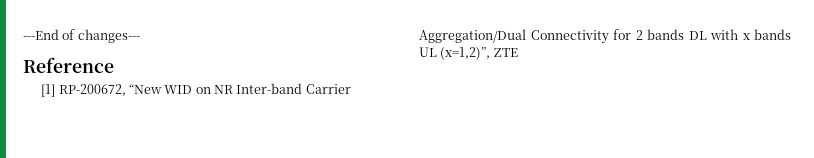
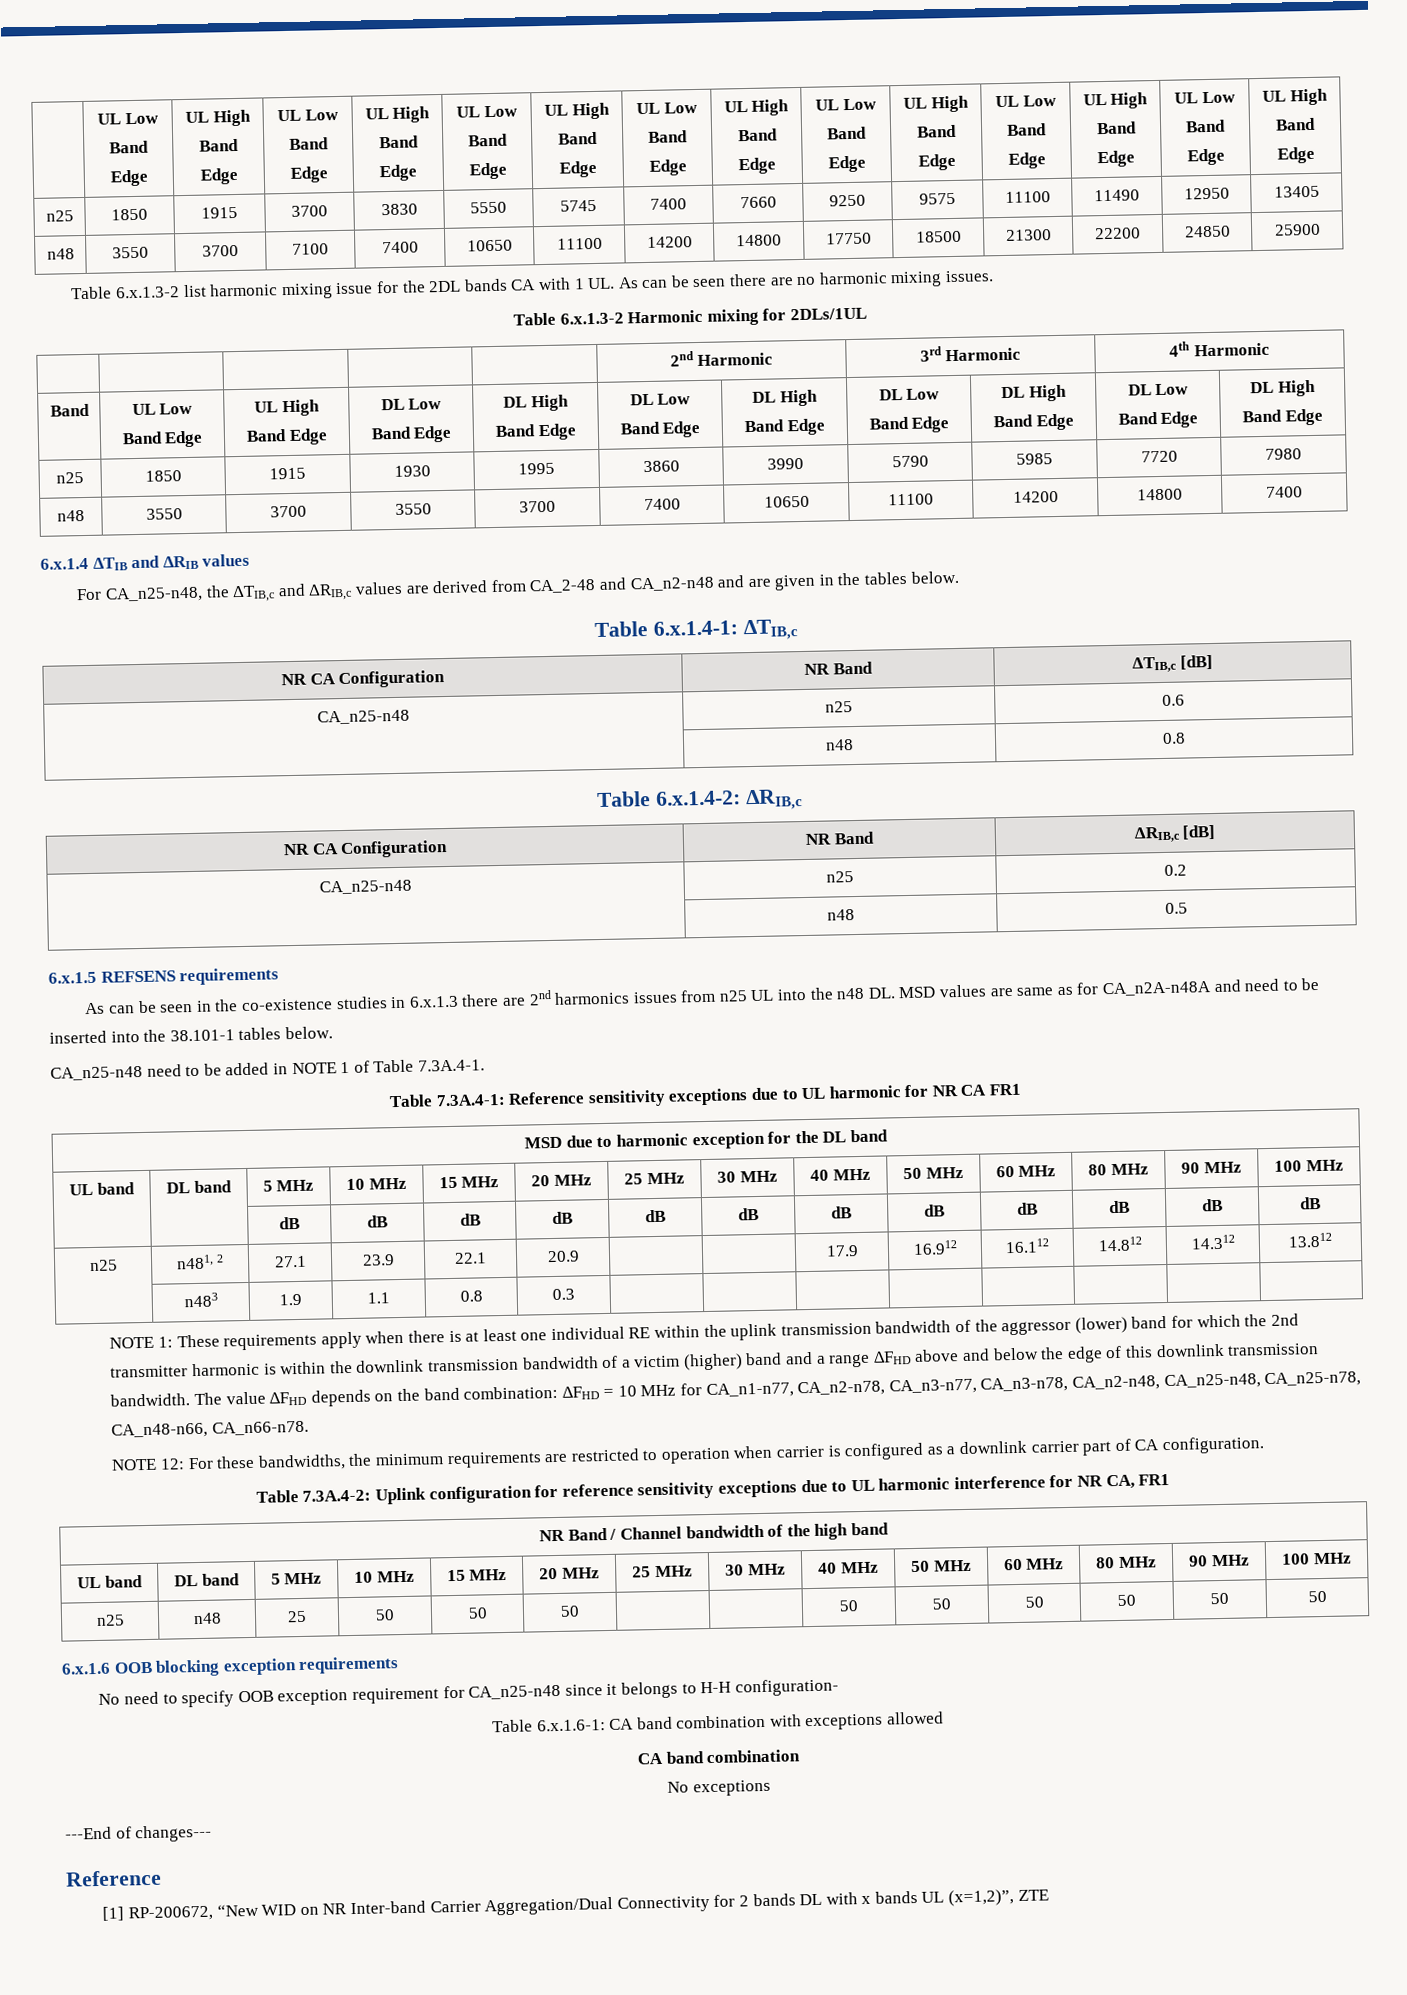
(23, 34) none -> [97,112,159,125] [109,140,149,154] [109,169,149,187] [185,109,251,127] [199,138,239,152] [199,167,239,185] [277,108,339,122] [289,137,329,150] [289,166,328,183] [364,106,431,123] [378,135,419,149] [379,164,417,182] [456,105,518,118] [468,133,508,147] [468,162,507,180] [544,102,610,120] [558,131,598,145] [558,160,597,178] [636,101,698,115] [648,130,688,143] [648,159,687,176] [723,99,790,116] [737,128,778,142] [738,157,776,175] [815,98,877,111] [827,126,867,140] [827,155,866,173] [903,95,969,113] [916,124,957,138] [917,153,956,171] [995,94,1057,108] [1006,123,1047,136] [1007,152,1046,169] [1082,92,1149,109] [1095,121,1137,135] [1097,150,1135,168] [1174,91,1236,104] [1185,119,1226,133] [1186,148,1225,166] [1262,88,1328,106] [1275,117,1316,131] [1276,146,1315,164] [45,210,74,222] [111,208,148,221] [201,206,238,219] [291,205,328,217] [380,203,418,216] [470,201,507,214] [560,199,597,212] [650,198,687,210] [739,196,777,209] [829,194,866,207] [919,192,956,205] [1004,191,1051,203] [1094,189,1140,202] [1183,187,1230,200] [1273,185,1320,198] [46,248,75,260] [112,246,149,259] [202,244,239,257] [292,243,329,255] [381,241,419,254] [466,239,513,252] [556,237,603,250] [646,236,693,248] [736,234,782,247] [825,232,872,245] [915,230,962,243] [1005,229,1052,241] [1095,227,1141,240] [1184,225,1231,238] [1274,223,1321,236] [70,270,995,300] [513,307,867,326] [669,351,774,367] [919,346,1022,362] [1169,341,1270,357] [49,403,90,417] [131,402,194,416] [121,430,204,448] [254,399,320,417] [246,428,328,445] [380,397,443,411] [370,425,453,443] [503,394,569,412] [495,423,577,441] [629,393,692,406] [619,420,702,438] [752,389,818,407] [744,418,826,436] [878,388,941,401] [868,416,950,433] [1001,384,1067,402] [993,413,1074,431] [1127,383,1190,396] [1117,411,1199,428] [1250,379,1316,397] [1242,408,1323,426] [56,472,84,484] [144,470,182,482] [269,467,306,480] [393,465,431,477] [518,462,555,475] [642,460,680,473] [767,457,804,470] [891,455,929,468] [1016,453,1053,465] [1140,450,1178,463] [1265,448,1302,460] [57,510,85,522] [145,508,183,520] [270,505,307,518] [394,503,432,515] [519,500,556,513] [643,498,681,511] [763,495,810,508] [888,493,934,506] [1012,490,1059,503] [1137,488,1183,501] [1266,486,1303,498] [40,553,251,571] [76,570,959,603] [594,619,799,641] [280,669,446,689] [804,661,873,675] [1132,654,1213,673] [317,709,410,725] [825,701,853,713] [1162,694,1185,706] [825,739,854,751] [1162,732,1186,744] [596,789,803,811] [282,839,449,859] [805,831,875,845] [1133,824,1216,843] [319,879,412,895] [826,871,854,883] [1164,864,1187,876] [827,909,855,921] [1165,902,1188,914] [48,967,280,986] [84,977,1320,1015] [49,1026,333,1044] [50,1059,485,1081] [388,1083,1022,1108] [524,1129,888,1150] [69,1182,135,1196] [166,1180,232,1194] [262,1179,315,1192] [346,1177,407,1191] [438,1176,500,1189] [531,1174,592,1187] [624,1172,685,1185] [717,1170,778,1183] [810,1168,871,1181] [903,1166,964,1180] [995,1165,1057,1178] [1088,1163,1149,1176] [1181,1161,1242,1174] [1274,1159,1344,1172] [279,1216,300,1230] [367,1215,388,1228] [459,1213,481,1226] [552,1211,573,1224] [645,1209,666,1223] [738,1207,759,1221] [831,1206,852,1219] [924,1204,945,1217] [1016,1202,1038,1215] [1109,1200,1130,1214] [1202,1198,1223,1212] [1299,1196,1321,1210] [89,1259,118,1272] [175,1254,225,1270] [273,1255,307,1268] [361,1254,395,1266] [454,1252,487,1264] [546,1250,580,1263] [825,1245,859,1257] [912,1240,958,1255] [1005,1238,1050,1254] [1097,1236,1143,1252] [1190,1234,1236,1250] [1288,1232,1332,1248] [183,1292,218,1308] [279,1293,302,1306] [367,1292,390,1304] [459,1290,483,1302] [552,1288,575,1301] [109,1313,1299,1351] [110,1343,1320,1378] [110,1371,1362,1407] [111,1420,309,1439] [111,1436,1264,1471] [255,1473,1171,1505] [539,1522,889,1542] [77,1575,143,1589] [174,1573,240,1587] [270,1572,323,1585] [354,1570,415,1583] [446,1568,508,1582] [539,1567,600,1580] [632,1565,693,1578] [725,1563,786,1576] [818,1561,879,1574] [911,1559,972,1573] [1003,1558,1065,1571] [1096,1556,1157,1569] [1189,1554,1250,1567] [1281,1552,1352,1565] [95,1614,125,1626] [192,1612,222,1625] [287,1610,307,1623] [375,1609,395,1621] [467,1607,488,1619] [560,1605,580,1617] [839,1600,859,1612] [932,1598,952,1610] [1024,1596,1044,1608] [1117,1594,1136,1607] [1210,1592,1229,1605] [1307,1590,1327,1603] [61,1656,400,1677] [98,1678,839,1708] [491,1711,945,1733] [636,1749,801,1765] [667,1779,771,1797] | UL Low Band Edge | UL High Band Edge | UL Low Band Edge | UL High Band Edge | UL Low Band Edge | UL High Band Edge | UL Low Band Edge | UL High Band Edge | UL Low Band Edge | UL High Band Edge | UL Low Band Edge | UL High Band Edge | UL Low Band Edge | UL High Band Edge // n25 | 1850 | 1915 | 3700 | 3830 | 5550 | 5745 | 7400 | 7660 | 9250 | 9575 | 11100 | 11490 | 12950 | 13405 // n48 | 3550 | 3700 | 7100 | 7400 | 10650 | 11100 | 14200 | 14800 | 17750 | 18500 | 21300 | 22200 | 24850 | 25900 // Table 6.x.1.3-2 list harmonic mixing issue for the 2DL bands CA with 1 UL. As can be seen there are no harmonic mixing issues. // Table 6.x.1.3-2 Harmonic mixing for 2DLs/1UL // | | | | | 2nd Harmonic | 3rd Harmonic | 4th Harmonic // Band | UL Low Band Edge | UL High Band Edge | DL Low Band Edge | DL High Band Edge | DL Low Band Edge | DL High Band Edge | DL Low Band Edge | DL High Band Edge | DL Low Band Edge | DL High Band Edge // n25 | 1850 | 1915 | 1930 | 1995 | 3860 | 3990 | 5790 | 5985 | 7720 | 7980 // n48 | 3550 | 3700 | 3550 | 3700 | 7400 | 10650 | 11100 | 14200 | 14800 | 7400 // 6.x.1.4 ∆TIB and ∆RIB values // For CA_n25-n48, the ΔTIB,c and ΔRIB,c values are derived from CA_2-48 and CA_n2-n48 and are given in the tables below. // Table 6.x.1.4-1: ΔTIB,c // NR CA Configuration | NR Band | ΔTIB,c [dB] // CA_n25-n48 | n25 | 0.6 // | n48 | 0.8 // Table 6.x.1.4-2: ΔRIB,c // NR CA Configuration | NR Band | ΔRIB,c [dB] // CA_n25-n48 | n25 | 0.2 // | n48 | 0.5 // 6.x.1.5 REFSENS requirements // As can be seen in the co-existence studies in 6.x.1.3 there are 2nd harmonics issues from n25 UL into the n48 DL. MSD values are same as for CA_n2A-n48A and need to be inserted into the 38.101-1 tables below. // CA_n25-n48 need to be added in NOTE 1 of Table 7.3A.4-1. // Table 7.3A.4-1: Reference sensitivity exceptions due to UL harmonic for NR CA FR1 // MSD due to harmonic exception for the DL band // UL band | DL band | 5 MHz | 10 MHz | 15 MHz | 20 MHz | 25 MHz | 30 MHz | 40 MHz | 50 MHz | 60 MHz | 80 MHz | 90 MHz | 100 MHz // | | dB | dB | dB | dB | dB | dB | dB | dB | dB | dB | dB | dB // n25 | n481, 2 | 27.1 | 23.9 | 22.1 | 20.9 | | | 17.9 | 16.912 | 16.112 | 14.812 | 14.312 | 13.812 // | n483 | 1.9 | 1.1 | 0.8 | 0.3 | | | | | | | | // NOTE 1: These requirements apply when there is at least one individual RE within the uplink transmission bandwidth of the aggressor (lower) band for which the 2nd transmitter harmonic is within the downlink transmission bandwidth of a victim (higher) band and a range ∆FHD above and below the edge of this downlink transmission bandwidth. The value ∆FHD depends on the band combination: ∆FHD = 10 MHz for CA_n1-n77, CA_n2-n78, CA_n3-n77, CA_n3-n78, CA_n2-n48, CA_n25-n48, CA_n25-n78, CA_n48-n66, CA_n66-n78. // NOTE 12: For these bandwidths, the minimum requirements are restricted to operation when carrier is configured as a downlink carrier part of CA configuration. // Table 7.3A.4-2: Uplink configuration for reference sensitivity exceptions due to UL harmonic interference for NR CA, FR1 // NR Band / Channel bandwidth of the high band // UL band | DL band | 5 MHz | 10 MHz | 15 MHz | 20 MHz | 25 MHz | 30 MHz | 40 MHz | 50 MHz | 60 MHz | 80 MHz | 90 MHz | 100 MHz // n25 | n48 | 25 | 50 | 50 | 50 | | | 50 | 50 | 50 | 50 | 50 | 50 // 6.x.1.6 OOB blocking exception requirements // No need to specify OOB exception requirement for CA_n25-n48 since it belongs to H-H configuration- // Table 6.x.1.6-1: CA band combination with exceptions allowed // CA band combination // No exceptions //

